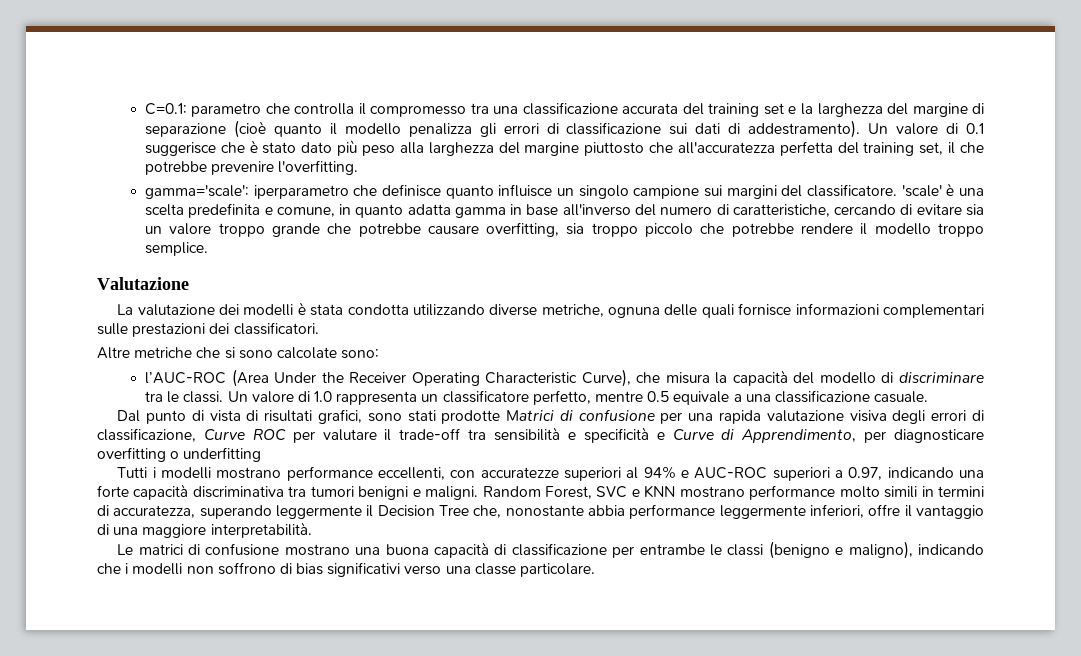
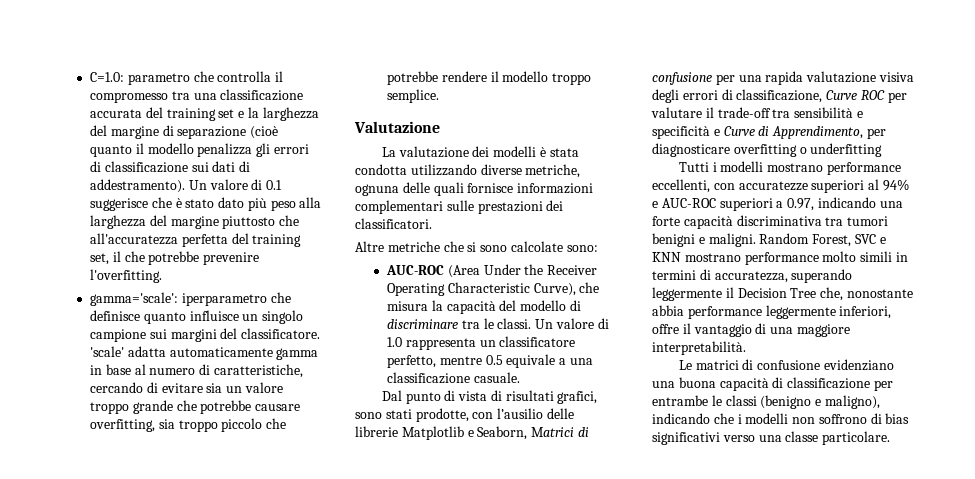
[144,103,187,115] C=0.1: -> [89,72,124,82] C=1.0:
[946,183,985,196] [144,203,451,218] è una scelta predefinita e comune, in quanto adatta -> [127,346,273,357] adatta automaticamente
[562,204,657,216] all'inverso del -> [134,364,146,375] al
[144,372,226,384] l’AUC-ROC -> [385,265,444,275] AUC-ROC
[441,410,501,424] prodotte -> [415,408,574,422] [355,426,528,440] prodotte, con l’ausilio delle librerie Matplotlib e Seaborn,
[284,544,350,556] mostrano -> [823,359,894,371] evidenziano

